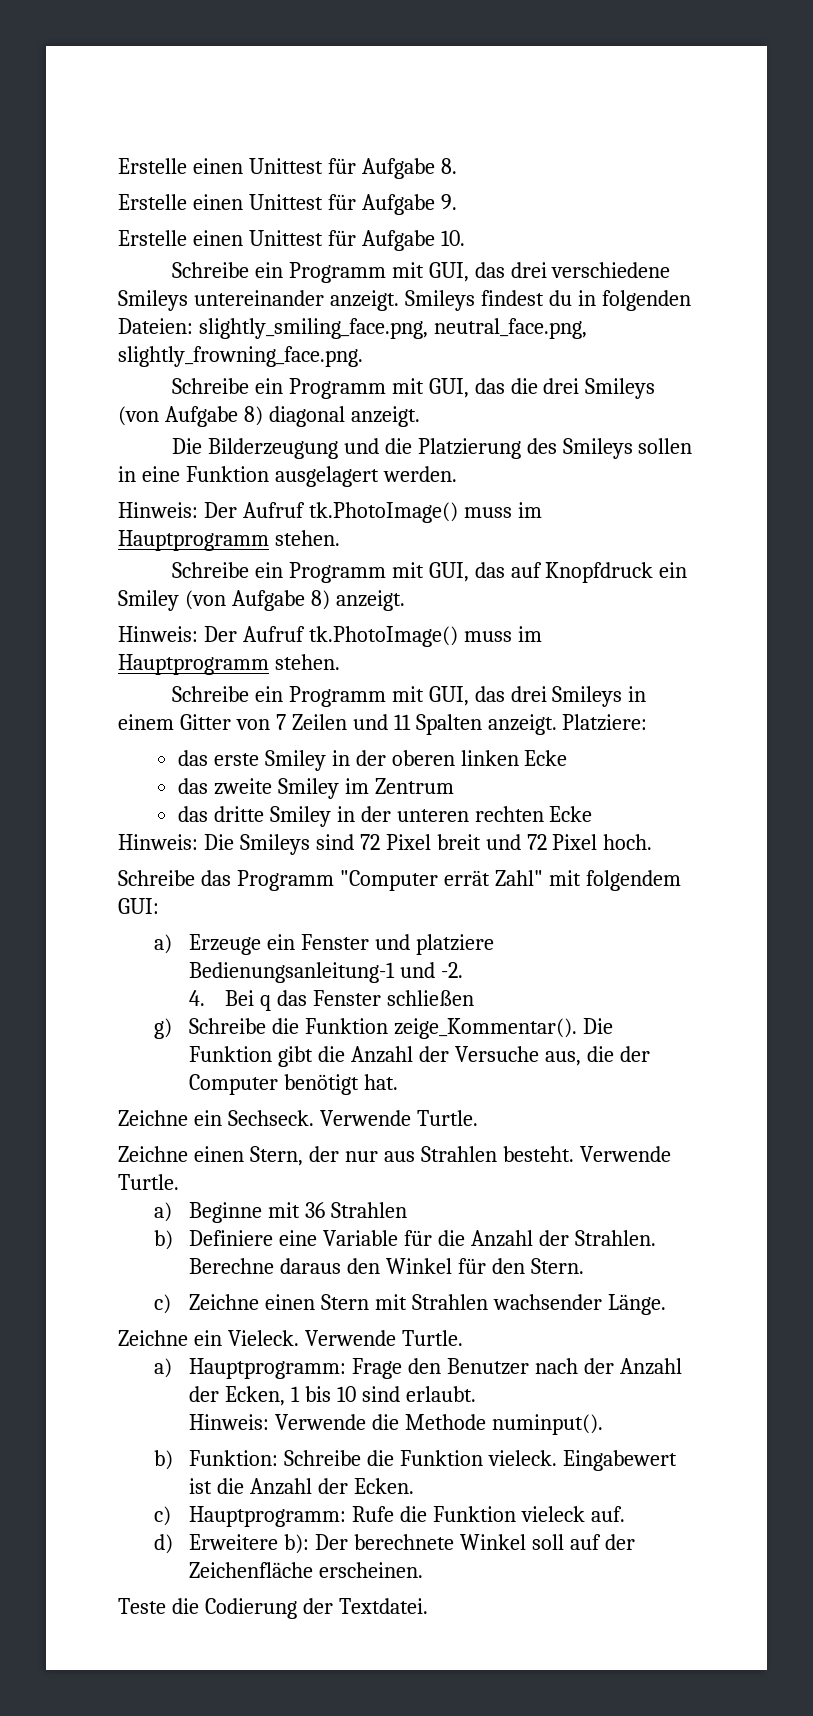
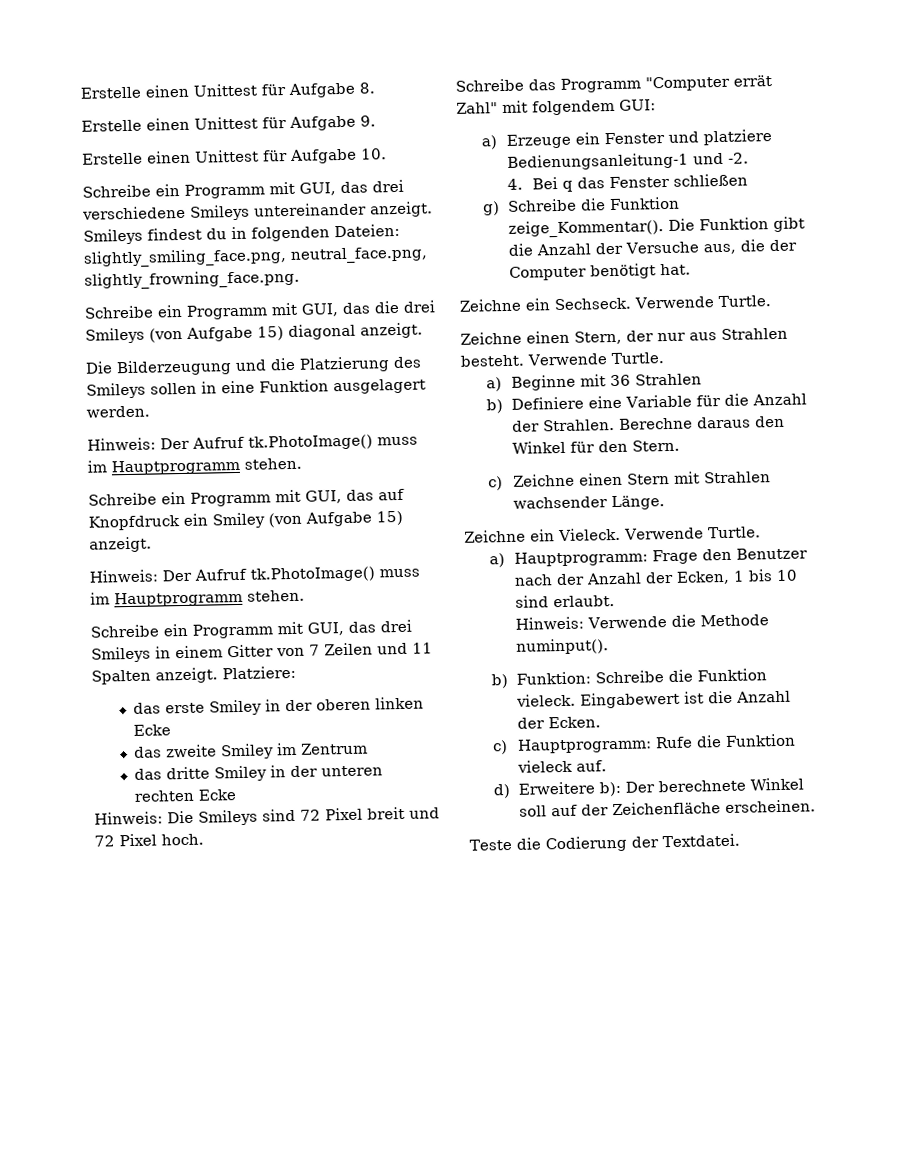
[243,406,263,426] 8) -> [257,326,284,341] 15)
[310,590,330,610] 8) -> [376,510,403,526] 15)

